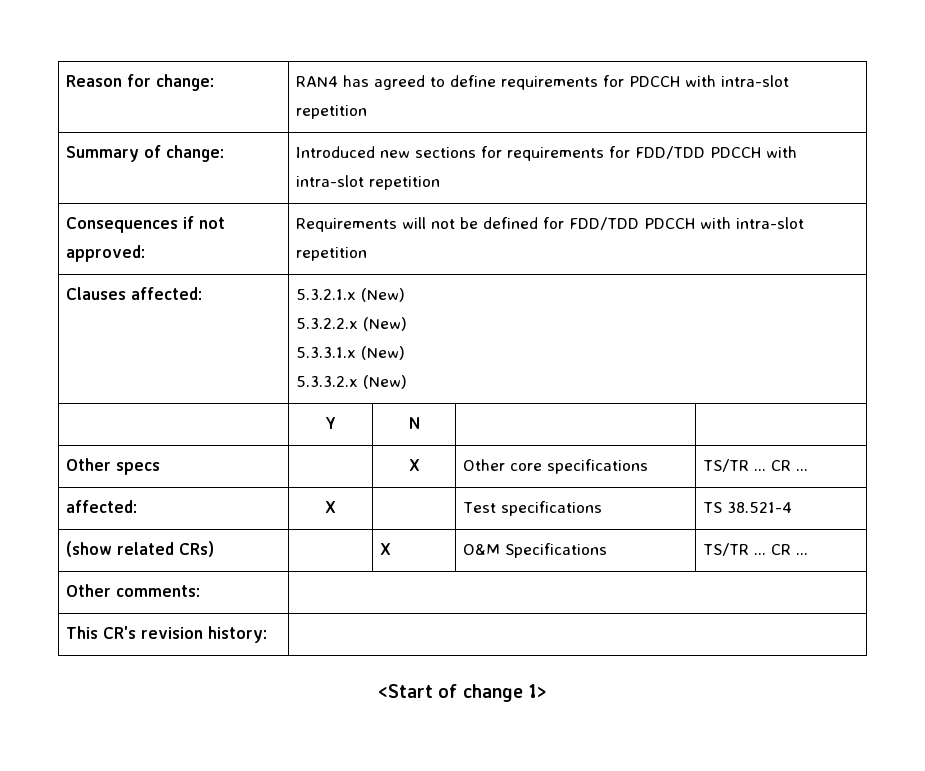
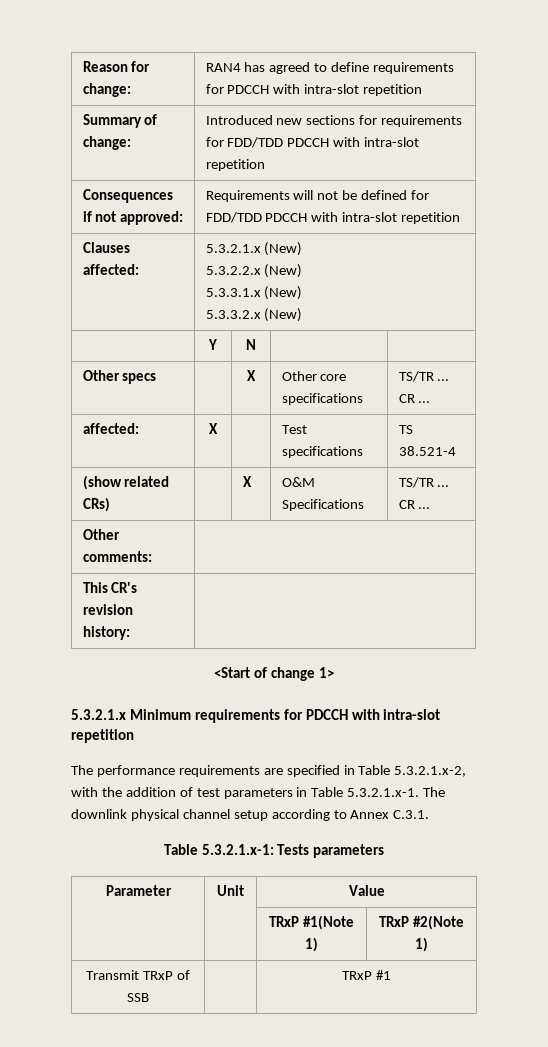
(547, 691) none -> [71,709,441,723] [71,729,134,743] [71,765,467,777] [71,787,446,799] [71,809,430,821] [163,844,385,858] [105,885,172,896] [217,885,244,896] [348,885,385,896] [269,915,354,930] [305,937,318,952] [379,915,464,930] [415,937,428,952] [86,970,190,980] [127,993,149,1002] [342,970,391,980] // 5.3.2.1.x Minimum requirements for PDCCH with intra-slot repetition // The performance requirements are specified in Table 5.3.2.1.x-2, with the addition of test parameters in Table 5.3.2.1.x-1. The downlink physical channel setup according to Annex C.3.1. // Table 5.3.2.1.x-1: Tests parameters // Parameter | Unit | Value // | | TRxP #1(Note 1) | TRxP #2(Note 1) // Transmit TRxP of SSB | | TRxP #1

